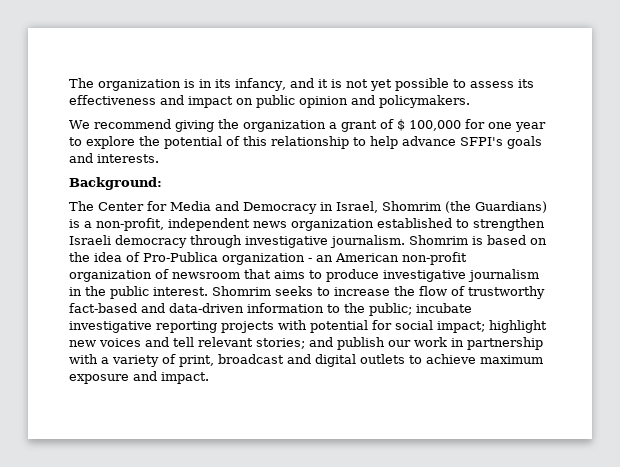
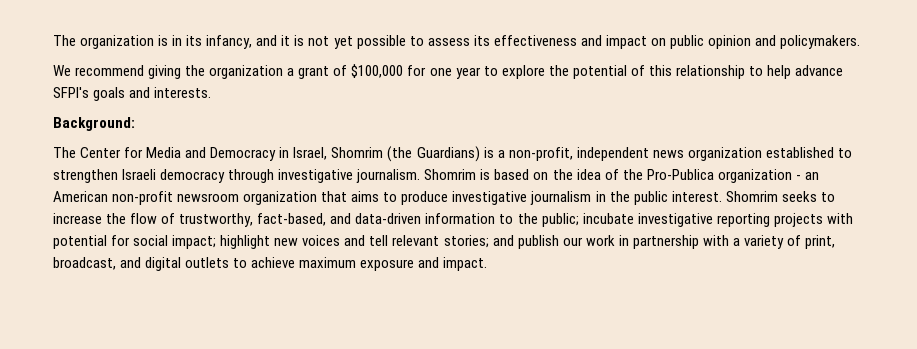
[396,119,461,131] $ 100,000 -> [351,64,404,78] $100,000
(140, 257) none -> [622,169,643,180] the
[69,269,240,282] organization of newsroom -> [177,191,318,205] newsroom organization
[468,286,545,299] [69,303,137,313] trustworthy fact-based -> [179,213,327,227] trustworthy, fact-based,
[218,354,284,364] broadcast -> [53,257,116,270] broadcast,

